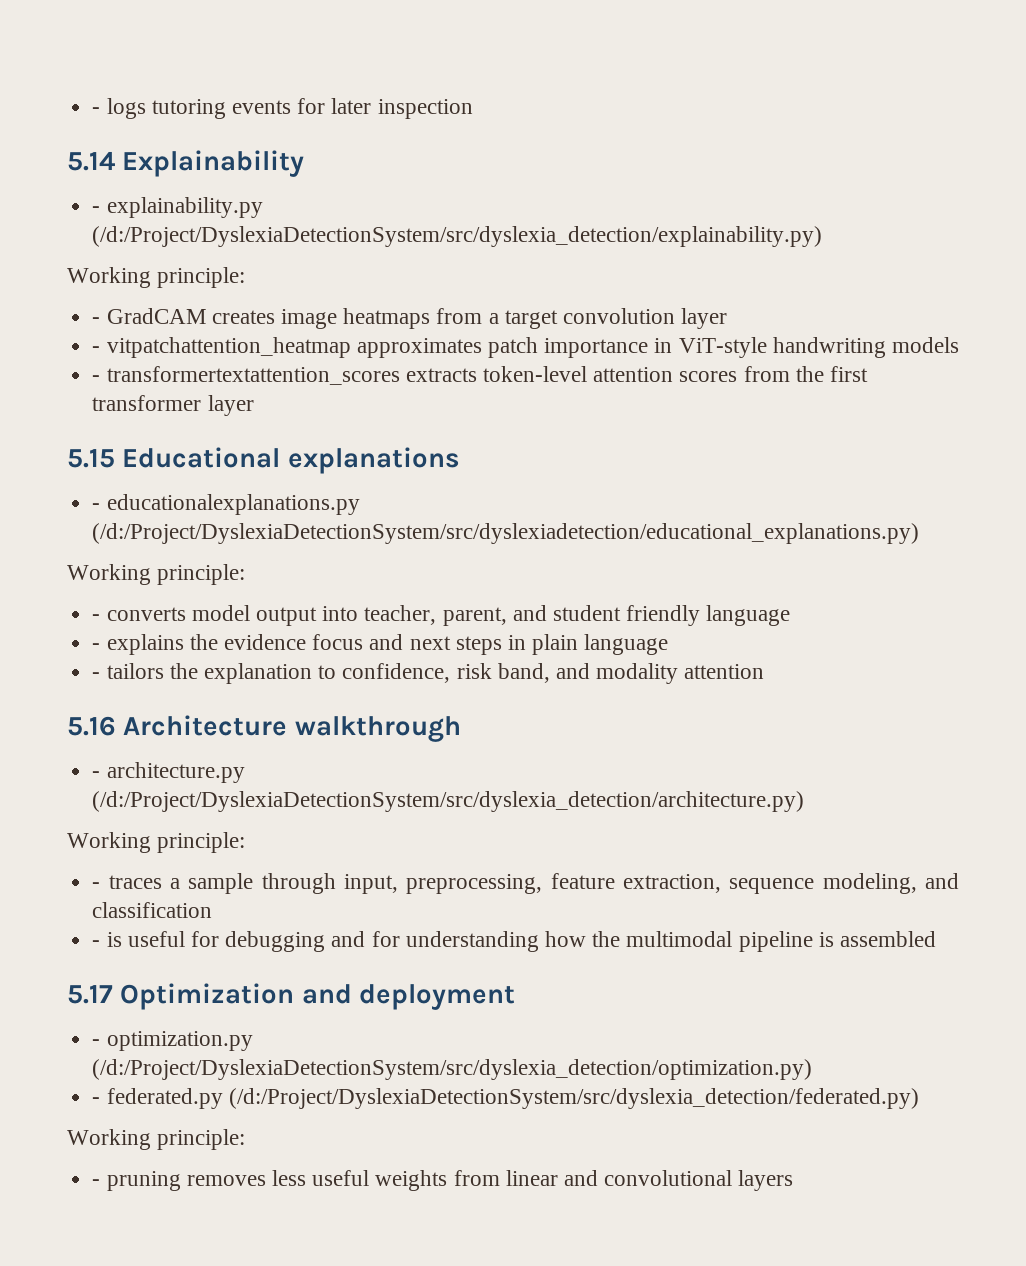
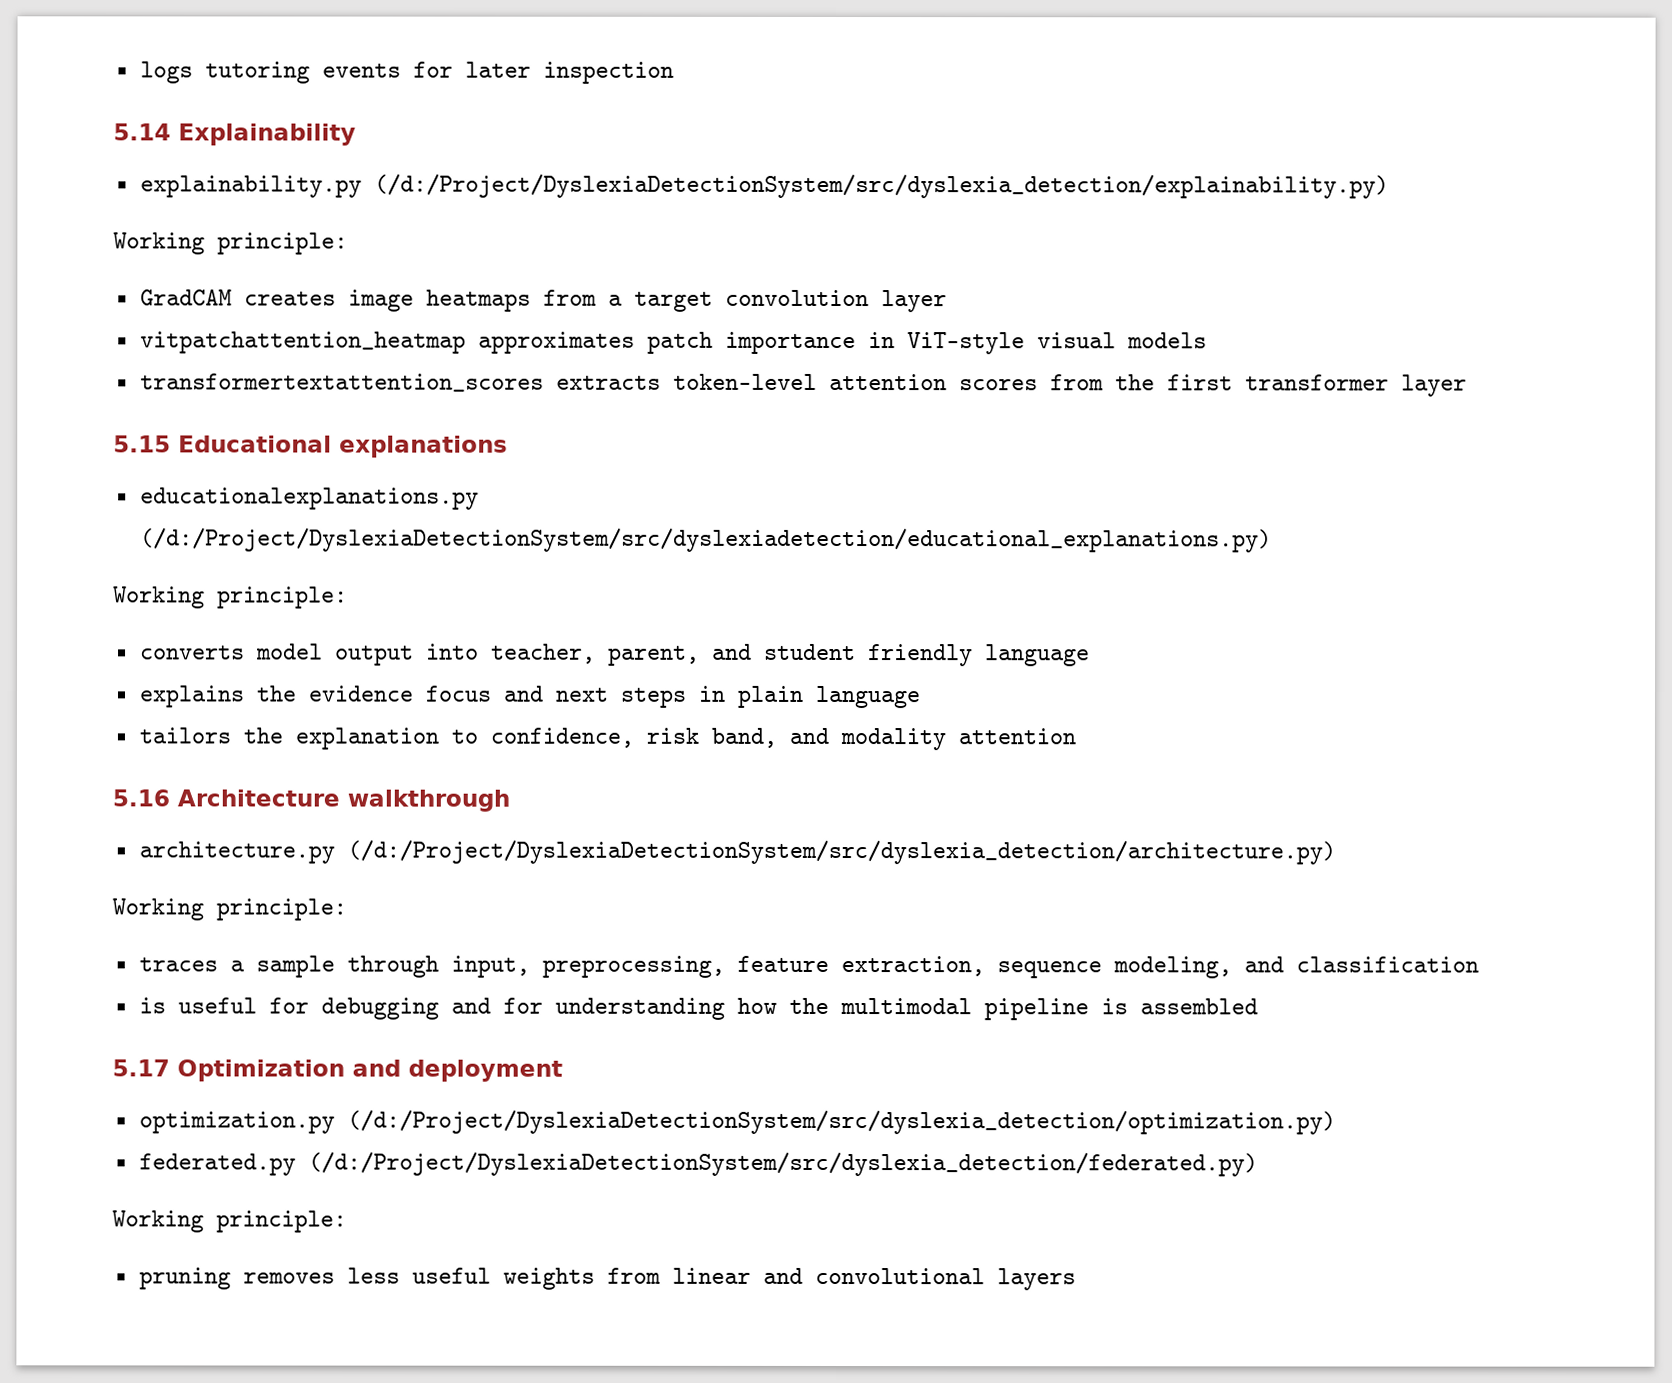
[92,107,101,114] - -> (139, 72) none
[92,206,101,213] - -> (356, 134) none
[92,317,101,324] - -> (348, 243) none
[92,346,101,353] - -> (947, 301) none
[772,337,886,358] handwriting -> [1036,332,1116,349] visual
[92,375,101,382] - -> (1207, 340) none
[92,503,101,510] - -> (508, 446) none
[92,614,101,621] - -> (348, 597) none
[92,643,101,650] - -> (1090, 655) none
[92,672,101,679] - -> (921, 697) none
[92,771,101,778] - -> (510, 800) none
[92,882,101,889] - -> (347, 909) none
[92,940,101,947] - -> (1479, 964) none
[92,1039,101,1046] - -> (563, 1070) none
[92,1097,101,1104] - -> (1336, 1122) none
[92,1179,101,1186] - -> (347, 1221) none

